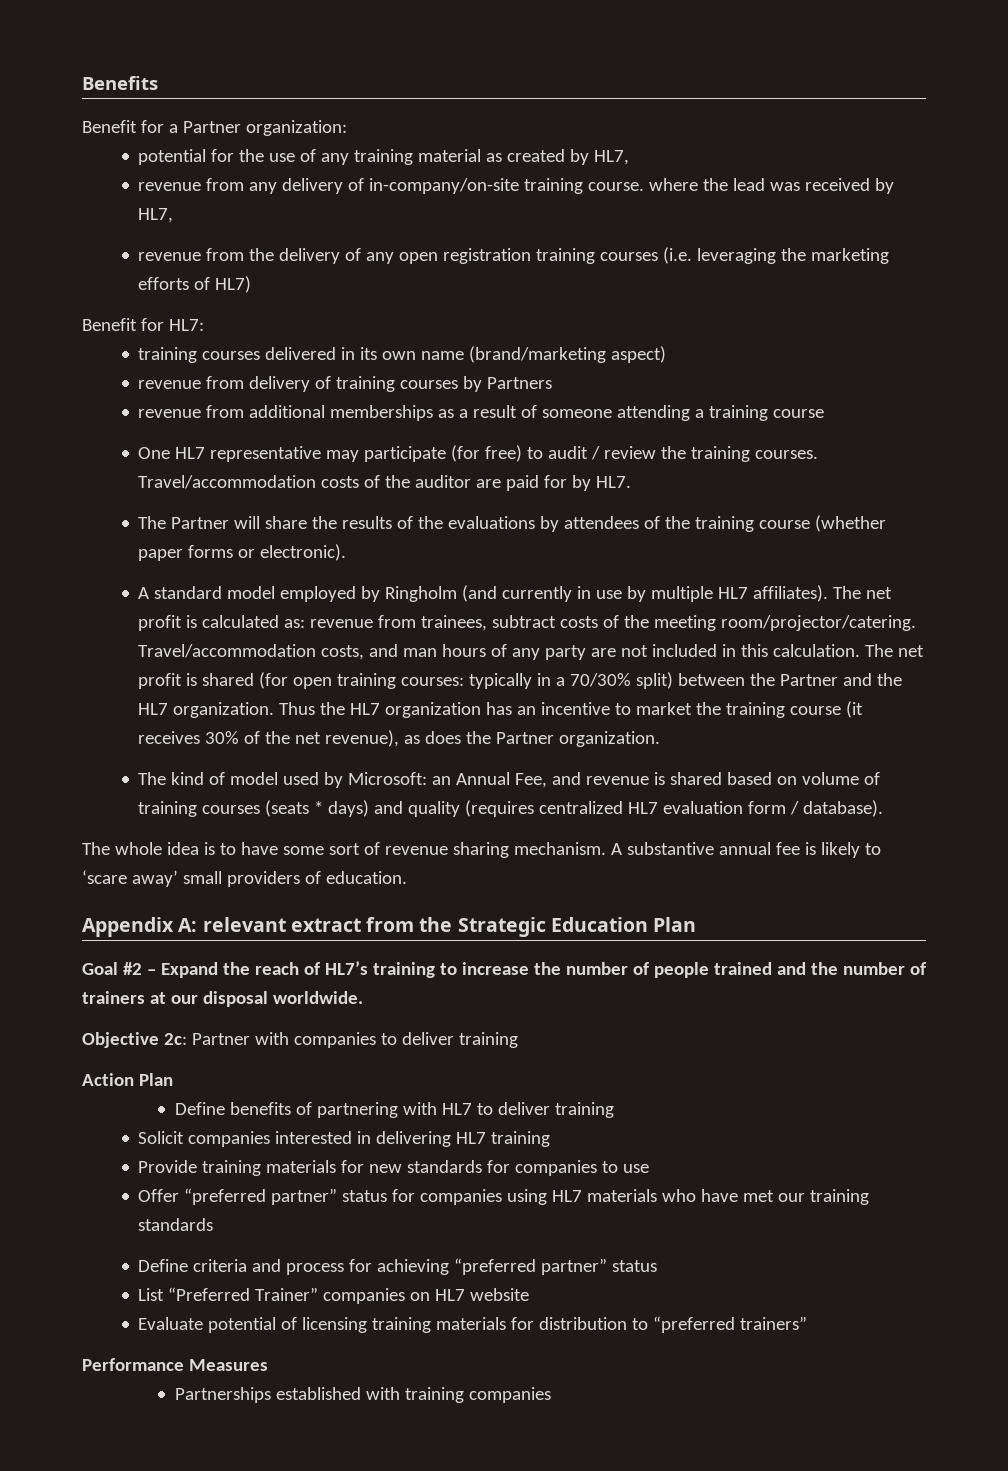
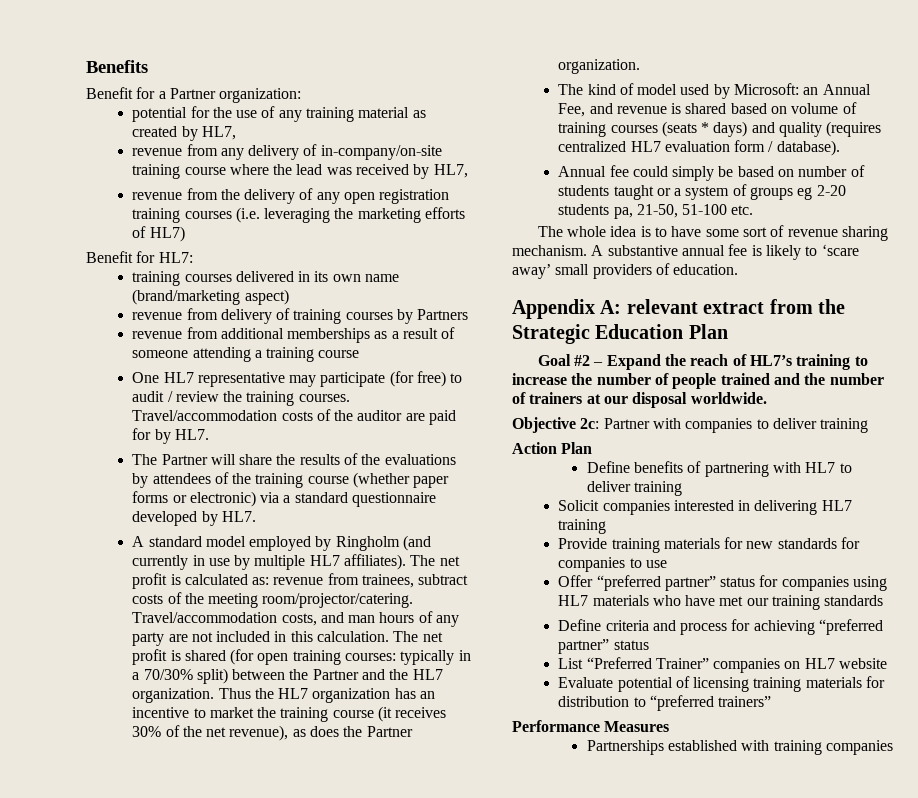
[588,182,645,191] course. -> [184,167,226,175] course
[260,544,347,561] electronic). -> [189,491,437,507] [132,511,256,526] electronic) via a standard questionnaire developed by HL7.
(884, 808) none -> [558,165,865,181] [558,184,846,200] [558,204,754,219] // Annual fee could simply be based on number of students taught or a system of groups eg 2-20 students pa, 21-50, 51-100 etc.

